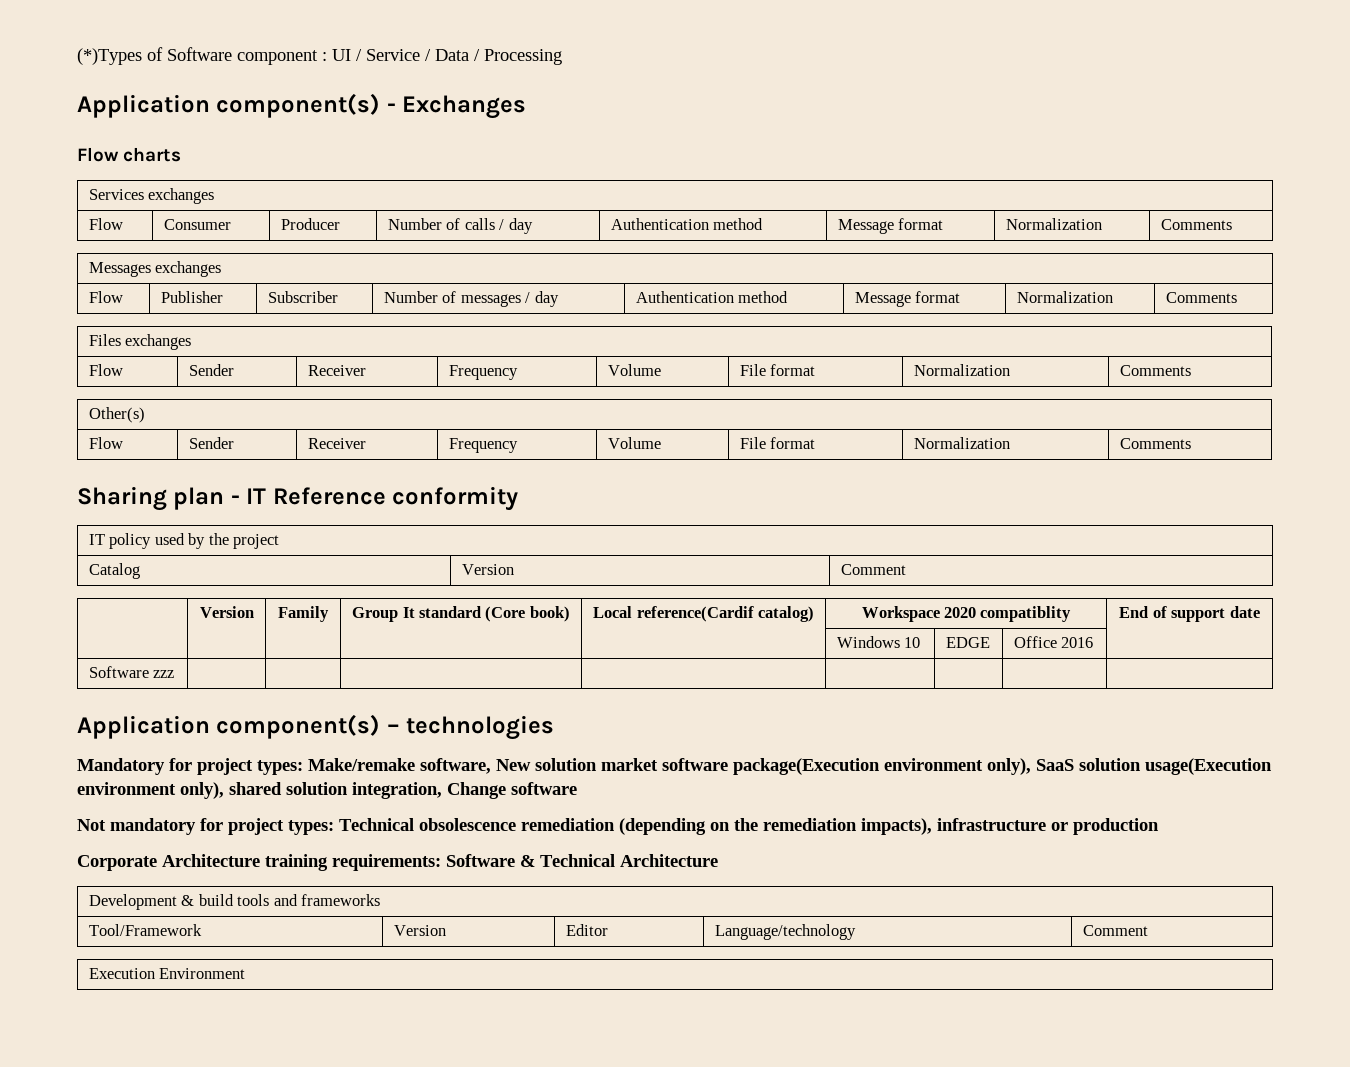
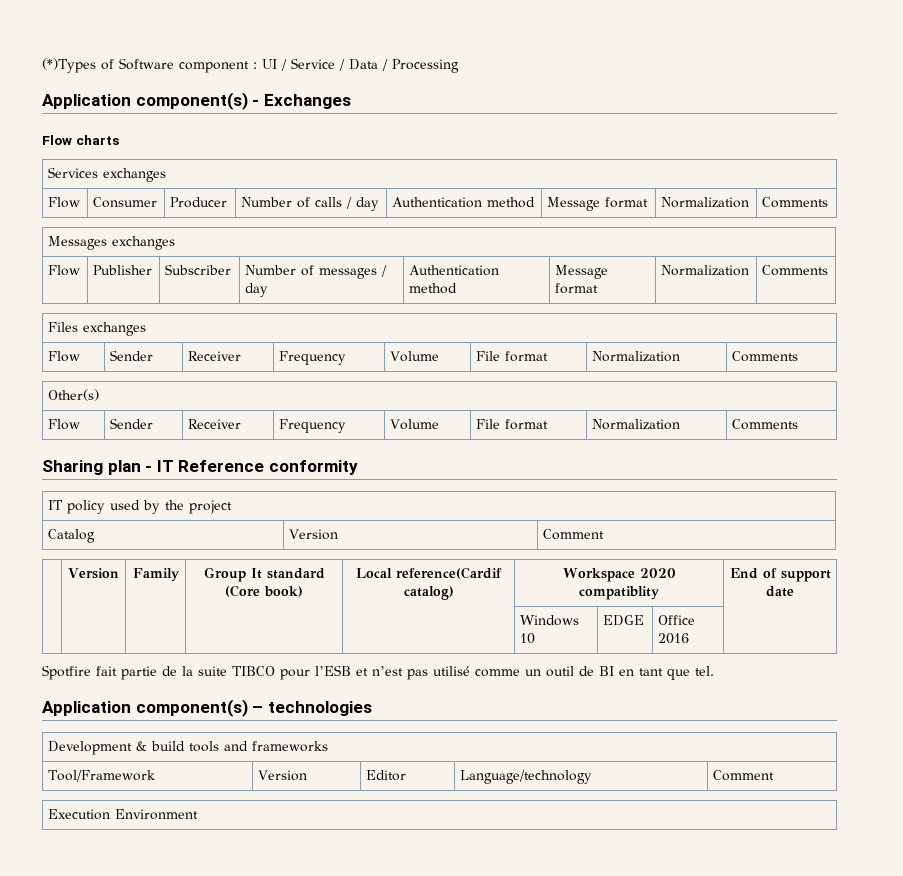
[88,666,175,678] [77,714,555,740] [77,758,1272,775] [77,782,577,799] [77,818,1159,835] [77,854,718,871] // Software zzz | | | | | | | | // Application component(s) – technologies // Mandatory for project types: Make/remake software, New solution market software package(Execution environment only), SaaS solution usage(Execution environment only), shared solution integration, Change software // Not mandatory for project types: Technical obsolescence remediation (depending on the remediation impacts), infrastructure or production // Corporate Architecture training requirements: Software & Technical Architecture -> [42,665,714,680] [42,699,372,717] // Spotfire fait partie de la suite TIBCO pour l’ESB et n’est pas utilisé comme un outil de BI en tant que tel. // Application component(s) – technologies

